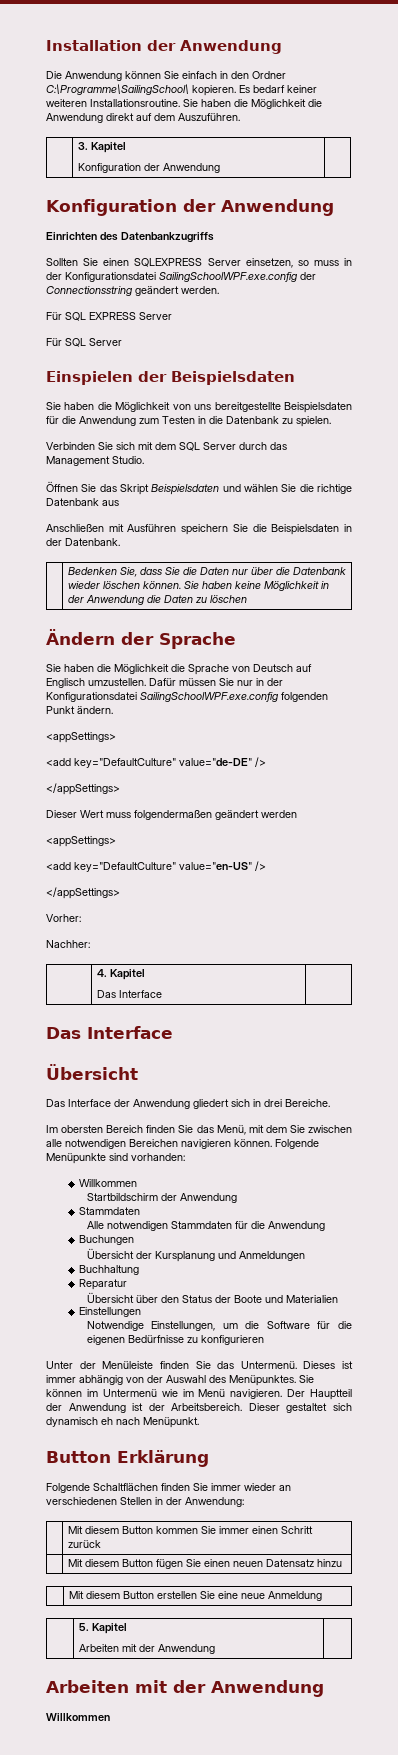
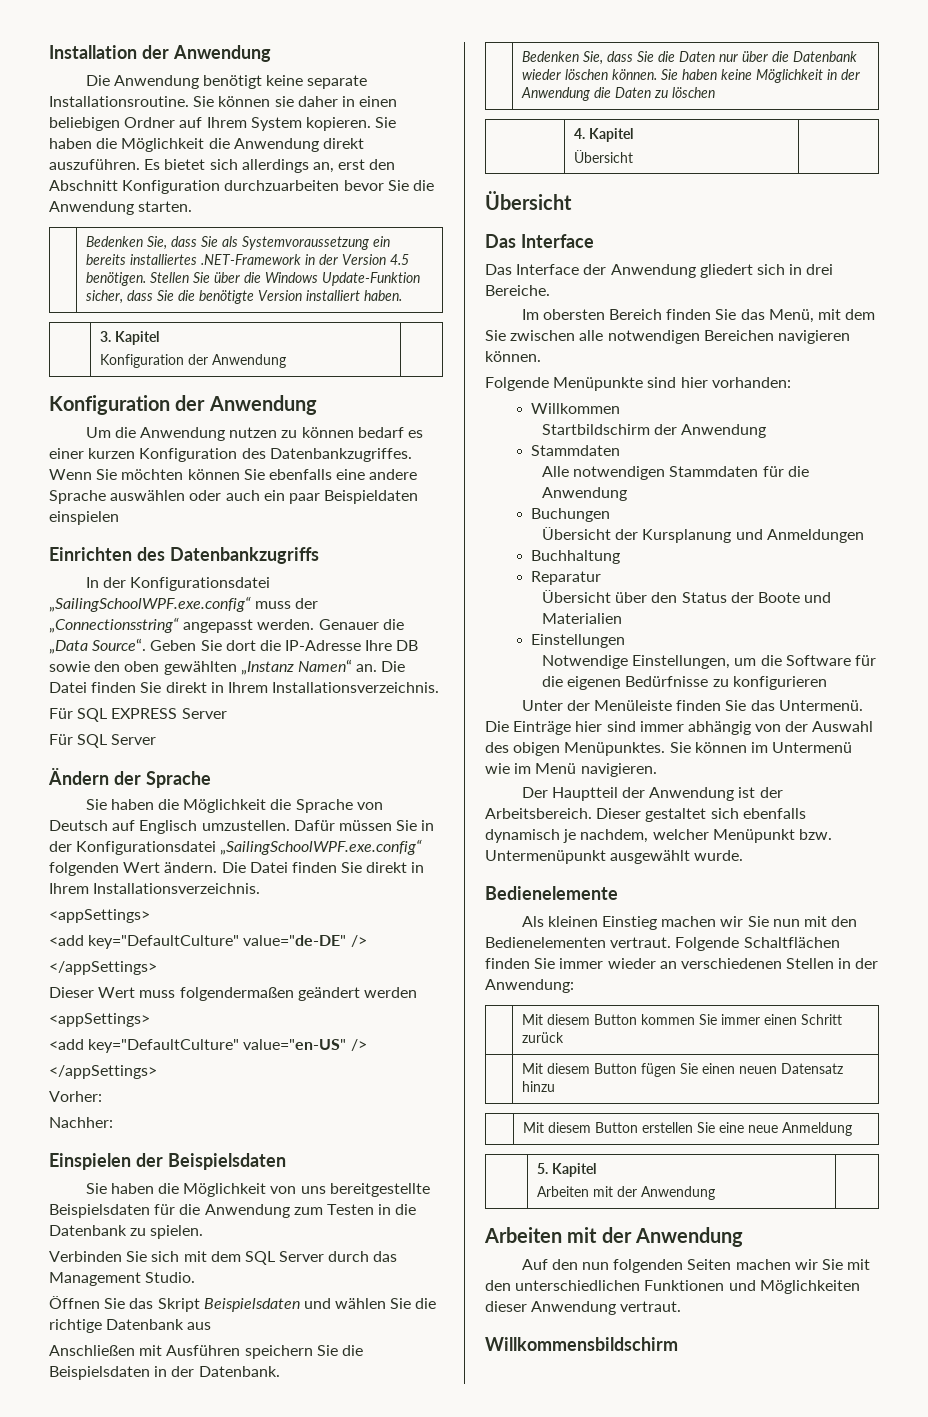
[125,71,286,79] [46,84,317,96] [46,99,180,107] können Sie einfach in den Ordner C:\Programme\SailingSchool\ kopieren. Es bedarf keiner weiteren Installationsroutine. -> [203,75,368,89] [49,96,398,107] [49,117,371,131] benötigt keine separate Installationsroutine. Sie können sie daher in einen beliebigen Ordner auf Ihrem System kopieren.
[136,113,240,121] auf dem Auszuführen. -> [49,159,396,173] [49,180,434,194] [49,201,193,215] [85,236,390,250] [85,254,409,265] [85,272,420,286] [85,290,402,304] auszuführen. Es bietet sich allerdings an, erst den Abschnitt Konfiguration durchzuarbeiten bevor Sie die Anwendung starten. // | Bedenken Sie, dass Sie als Systemvoraussetzung ein bereits installiertes .NET-Framework in der Version 4.5 benötigen. Stellen Sie über die Windows Update-Funktion sicher, dass Sie die benötigte Version installiert haben.
[46,232,214,243] [46,258,352,268] [46,272,316,282] [46,286,219,296] Einrichten des Datenbankzugriffs // Sollten Sie einen SQLEXPRESS Server einsetzen, so muss in der Konfigurationsdatei SailingSchoolWPF.exe.config der Connectionsstring geändert werden. -> [85,427,424,441] [49,448,412,462] [49,469,418,480] [49,490,419,504] [49,511,119,525] [49,547,319,564] [85,577,271,591] [49,596,319,612] [49,617,404,633] [49,638,419,654] [49,659,406,675] [49,682,440,693] Um die Anwendung nutzen zu können bedarf es einer kurzen Konfiguration des Datenbankzugriffes. Wenn Sie möchten können Sie ebenfalls eine andere Sprache auswählen oder auch ein paar Beispieldaten einspielen // Einrichten des Datenbankzugriffs // In der Konfigurationsdatei „SailingSchoolWPF.exe.config“ muss der „Connectionsstring“ angepasst werden. Genauer die „Data Source“. Geben Sie dort die IP-Adresse Ihre DB sowie den oben gewählten „Instanz Namen“ an. Die Datei finden Sie direkt in Ihrem Installationsverzeichnis.
(122, 342) none -> [48,768,211,788] [85,799,383,813] [49,820,435,834] [49,839,423,855] [49,862,425,876] [49,883,261,894] [49,909,150,923] [49,935,367,949] [49,961,157,975] [49,987,417,1001] [49,1013,150,1027] [49,1039,367,1053] [49,1065,157,1079] [49,1091,102,1102] [49,1117,113,1128] // Ändern der Sprache // Sie haben die Möglichkeit die Sprache von Deutsch auf Englisch umzustellen. Dafür müssen Sie in der Konfigurationsdatei „SailingSchoolWPF.exe.config“ folgenden Wert ändern. Die Datei finden Sie direkt in Ihrem Installationsverzeichnis. // <appSettings> // <add key="DefaultCulture" value="de-DE" /> // </appSettings> // Dieser Wert muss folgendermaßen geändert werden // <appSettings> // <add key="DefaultCulture" value="en-US" /> // </appSettings> // Vorher: // Nachher:
[46,629,236,649] [46,664,312,675] [46,678,283,688] [46,692,328,702] [46,706,113,714] [46,732,116,743] [46,757,266,768] [46,783,120,795] [46,810,297,820] [46,836,116,847] [46,861,266,872] [46,887,120,899] [46,914,81,922] [46,940,90,948] // Ändern der Sprache // Sie haben die Möglichkeit die Sprache von Deutsch auf Englisch umzustellen. Dafür müssen Sie nur in der Konfigurationsdatei SailingSchoolWPF.exe.config folgenden Punkt ändern. // <appSettings> // <add key="DefaultCulture" value="de-DE" /> // </appSettings> // Dieser Wert muss folgendermaßen geändert werden // <appSettings> // <add key="DefaultCulture" value="en-US" /> // </appSettings> // Vorher: // Nachher: -> (715, 92) none
[96,990,162,998] [46,1026,173,1039] [46,1064,138,1080] Das Interface | // Das Interface // Übersicht -> [573,150,633,163] [485,191,572,210] [485,234,594,248] Übersicht | // Übersicht // Das Interface
(272, 1143) none -> (541, 356) //
(128, 1157) none -> [680,377,708,388] hier
[303,1361,353,1369] Dieses ist -> [485,721,636,735] Die Einträge hier sind
(226, 1379) none -> [513,742,561,756] obigen
(283, 1394) none -> (657, 770) //
[46,1417,199,1428] [46,1450,209,1467] dynamisch eh nach Menüpunkt. // Button Erklärung // -> [742,808,806,819] [485,829,832,843] [485,850,744,864] [485,886,618,900] [521,916,858,930] [485,937,672,948] ebenfalls dynamisch je nachdem, welcher Menüpunkt bzw. Untermenüpunkt ausgewählt wurde. // Bedienelemente // Als kleinen Einstieg machen wir Sie nun mit den Bedienelementen vertraut.
[46,1713,110,1721] Willkommen -> [521,1259,871,1273] [485,1280,860,1294] [485,1301,682,1315] [485,1337,678,1351] Auf den nun folgenden Seiten machen wir Sie mit den unterschiedlichen Funktionen und Möglichkeiten dieser Anwendung vertraut. // Willkommensbildschirm

